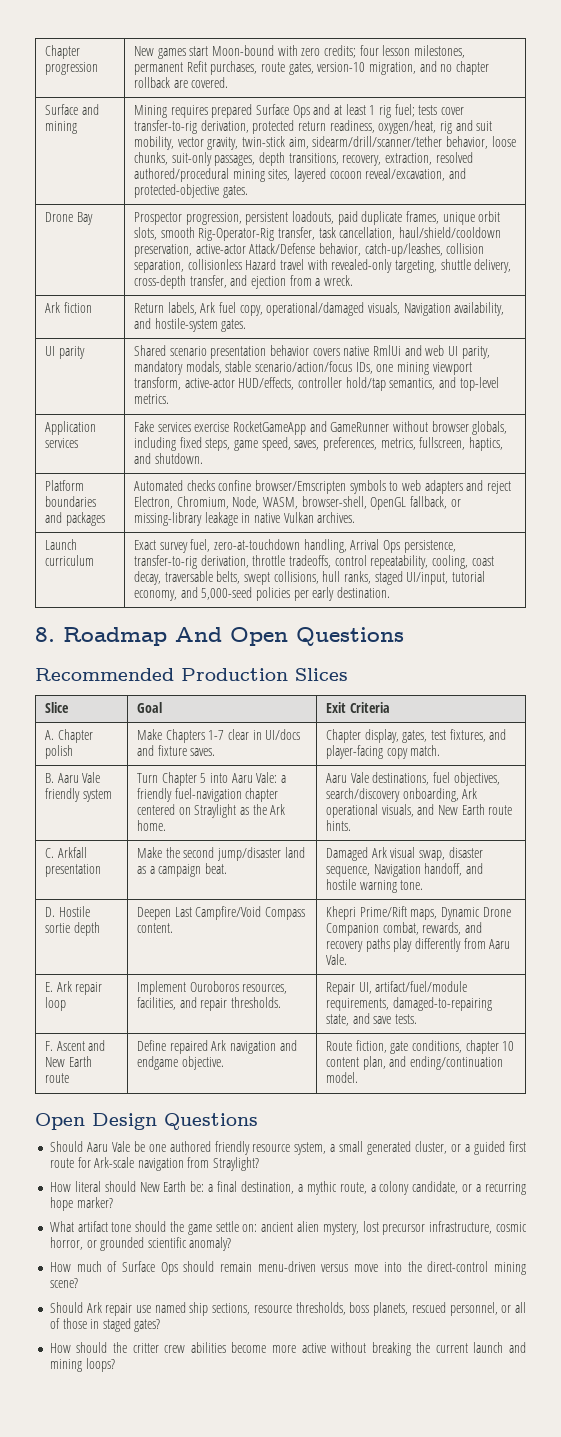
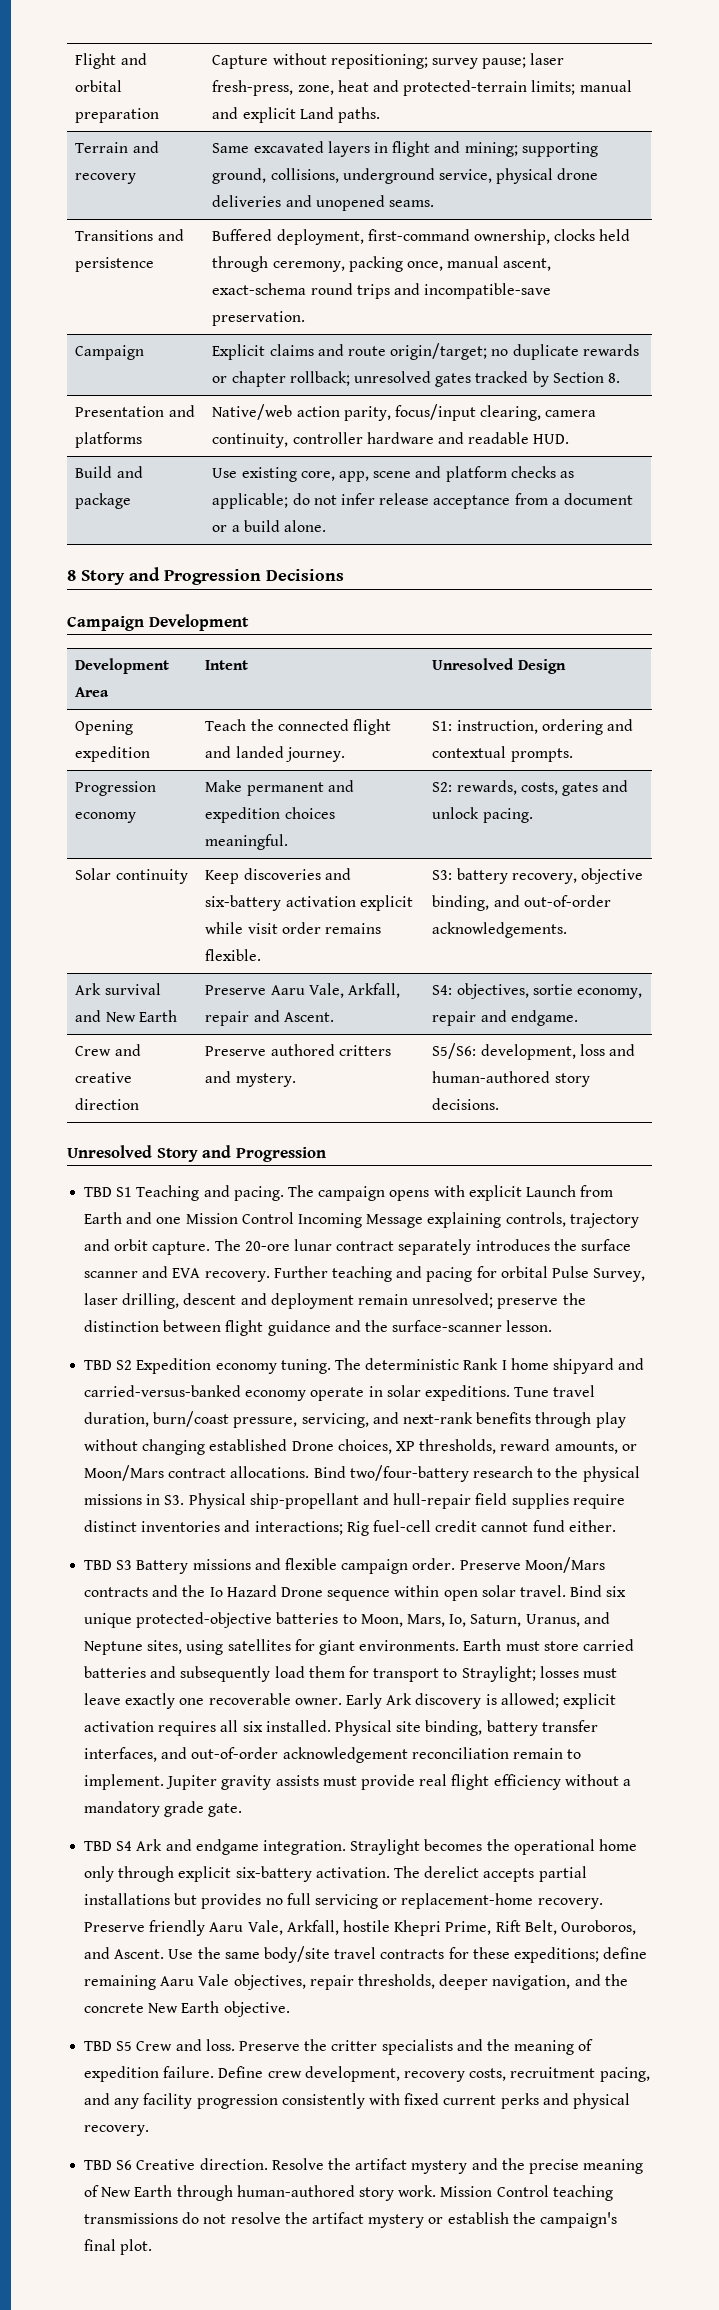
[45,45,81,59] [45,62,99,75] [134,45,465,59] [134,61,489,75] [134,77,229,88] [45,104,99,115] [45,121,78,134] [134,104,464,118] [134,120,493,134] [134,136,516,150] [134,152,473,166] [134,168,467,182] [134,184,248,198] [45,212,93,225] [134,211,501,225] [134,227,502,241] [134,243,485,257] [134,259,512,273] [134,275,354,289] [45,302,92,313] [134,302,505,316] [134,318,247,332] [45,346,85,359] [134,345,490,359] [134,361,472,375] [134,377,499,391] [134,394,170,404] [45,421,97,435] [45,438,79,448] [134,421,508,435] [134,437,503,451] [134,453,203,464] [45,480,85,491] [45,496,97,507] [45,512,105,526] [134,480,511,494] [134,496,461,510] [134,512,356,526] [45,539,78,550] [45,555,95,566] [134,539,456,553] [134,555,494,569] [134,571,485,585] [134,587,391,601] [35,627,404,646] [35,668,348,681] [45,702,70,713] [137,702,163,713] [326,702,390,713] [45,729,93,743] [45,745,74,759] [137,729,301,743] [137,745,216,756] [326,729,507,743] [326,745,441,759] [45,772,101,783] [45,788,112,802] [137,772,287,786] [137,788,279,802] [137,804,286,818] [137,820,167,831] [326,772,500,786] [326,788,478,802] [326,804,513,818] [326,820,352,831] [45,847,87,858] [45,864,102,877] [137,847,305,861] [137,863,228,877] [326,847,483,861] [326,863,484,877] [326,879,424,893] [45,906,90,917] [45,922,100,936] [137,906,306,920] [137,923,174,933] [326,906,511,920] [326,922,483,936] [326,938,511,952] [326,954,348,965] [45,981,103,995] [45,997,67,1011] [137,981,288,995] [137,997,282,1011] [326,981,468,995] [326,997,492,1011] [326,1013,418,1026] [45,1040,106,1051] [45,1056,92,1067] [45,1073,70,1083] [137,1040,297,1054] [137,1056,224,1070] [326,1040,515,1054] [326,1056,504,1070] [326,1072,359,1083] [35,1113,258,1130] [49,1141,526,1155] [49,1157,260,1171] [49,1181,526,1195] [49,1197,113,1211] [49,1221,527,1235] [49,1237,232,1251] [49,1261,526,1275] [49,1278,78,1288] [49,1302,527,1316] [49,1318,161,1332] [49,1342,526,1356] [49,1358,115,1372] Chapter progression | New games start Moon-bound with zero credits; four lesson milestones, permanent Refit purchases, route gates, version-10 migration, and no chapter rollback are covered. // Surface and mining | Mining requires prepared Surface Ops and at least 1 rig fuel; tests cover transfer-to-rig derivation, protected return readiness, oxygen/heat, rig and suit mobility, vector gravity, twin-stick aim, sidearm/drill/scanner/tether behavior, loose chunks, suit-only passages, depth transitions, recovery, extraction, resolved authored/procedural mining sites, layered cocoon reveal/excavation, and protected-objective gates. // Drone Bay | Prospector progression, persistent loadouts, paid duplicate frames, unique orbit slots, smooth Rig-Operator-Rig transfer, task cancellation, haul/shield/cooldown preservation, active-actor Attack/Defense behavior, catch-up/leashes, collision separation, collisionless Hazard travel with revealed-only targeting, shuttle delivery, cross-depth transfer, and ejection from a wreck. // Ark fiction | Return labels, Ark fuel copy, operational/damaged visuals, Navigation availability, and hostile-system gates. // UI parity | Shared scenario presentation behavior covers native RmlUi and web UI parity, mandatory modals, stable scenario/action/focus IDs, one mining viewport transform, active-actor HUD/effects, controller hold/tap semantics, and top-level metrics. // Application services | Fake services exercise RocketGameApp and GameRunner without browser globals, including fixed steps, game speed, saves, preferences, metrics, fullscreen, haptics, and shutdown. // Platform boundaries and packages | Automated checks confine browser/Emscripten symbols to web adapters and reject Electron, Chromium, Node, WASM, browser-shell, OpenGL fallback, or missing-library leakage in native Vulkan archives. // Launch curriculum | Exact survey fuel, zero-at-touchdown handling, Arrival Ops persistence, transfer-to-rig derivation, throttle tradeoffs, control repeatability, cooling, coast decay, traversable belts, swept collisions, hull ranks, staged UI/input, tutorial economy, and 5,000-seed policies per early destination. // 8. Roadmap And Open Questions // Recommended Production Slices // Slice | Goal | Exit Criteria // A. Chapter polish | Make Chapters 1-7 clear in UI/docs and fixture saves. | Chapter display, gates, test fixtures, and player-facing copy match. // B. Aaru Vale friendly system | Turn Chapter 5 into Aaru Vale: a friendly fuel-navigation chapter centered on Straylight as the Ark home. | Aaru Vale destinations, fuel objectives, search/discovery onboarding, Ark operational visuals, and New Earth route hints. // C. Arkfall presentation | Make the second jump/disaster land as a campaign beat. | Damaged Ark visual swap, disaster sequence, Navigation handoff, and hostile warning tone. // D. Hostile sortie depth | Deepen Last Campfire/Void Compass content. | Khepri Prime/Rift maps, Dynamic Drone Companion combat, rewards, and recovery paths play differently from Aaru Vale. // E. Ark repair loop | Implement Ouroboros resources, facilities, and repair thresholds. | Repair UI, artifact/fuel/module requirements, damaged-to-repairing state, and save tests. // F. Ascent and New Earth route | Define repaired Ark navigation and endgame objective. | Route fiction, gate conditions, chapter 10 content plan, and ending/continuation model. // Open Design Questions // Should Aaru Vale be one authored friendly resource system, a small generated cluster, or a guided first route for Ark-scale navigation from Straylight? // How literal should New Earth be: a final destination, a mythic route, a colony candidate, or a recurring hope marker? // What artifact tone should the game settle on: ancient alien mystery, lost precursor infrastructure, cosmic horror, or grounded scientific anomaly? // How much of Surface Ops should remain menu-driven versus move into the direct-control mining scene? // Should Ark repair use named ship sections, resource thresholds, boss planets, rescued personnel, or all of those in staged gates? // How should the critter crew abilities become more active without breaking the current launch and mining loops? -> [75,53,147,69] [75,80,123,92] [75,108,160,123] [212,53,565,69] [212,80,632,96] [212,107,381,123] [75,141,159,153] [75,173,137,184] [212,141,598,157] [212,168,599,184] [212,195,435,211] [75,229,184,241] [75,257,155,272] [212,229,631,245] [212,256,552,272] [212,283,552,299] [212,311,306,326] [75,345,145,360] [212,343,639,360] [212,371,620,387] [75,405,195,417] [75,432,143,448] [212,404,597,421] [212,432,570,448] [75,466,143,478] [75,493,132,509] [212,466,574,482] [212,493,633,509] [212,520,327,532] [67,567,344,585] [67,614,249,631] [75,658,170,674] [75,687,110,697] [205,660,249,670] [432,658,566,674] [75,720,134,735] [75,746,151,762] [205,719,392,735] [205,746,345,762] [432,719,634,735] [432,746,573,762] [75,781,157,796] [75,812,137,823] [205,780,354,796] [205,807,335,823] [205,834,289,850] [432,780,629,796] [432,807,533,823] [75,868,188,884] [205,868,351,884] [205,895,413,911] [205,922,382,934] [205,949,262,961] [432,868,644,884] [432,895,611,911] [432,922,568,938] [75,983,161,995] [75,1010,177,1022] [205,983,401,998] [205,1010,334,1026] [432,983,643,999] [432,1010,578,1026] [75,1044,141,1056] [75,1072,133,1083] [75,1098,140,1110] [205,1044,391,1056] [205,1071,296,1087] [432,1043,636,1060] [432,1071,590,1087] [432,1098,500,1110] [67,1145,326,1162] [84,1185,614,1201] [84,1212,639,1228] [84,1239,631,1255] [84,1266,646,1282] [84,1293,586,1309] [84,1320,553,1336] [84,1358,645,1374] [84,1385,596,1401] [84,1411,626,1428] [84,1439,637,1455] [84,1465,640,1482] [84,1493,625,1509] [84,1520,616,1536] [84,1557,605,1574] [84,1585,627,1601] [84,1612,610,1628] [84,1639,634,1655] [84,1666,617,1682] [84,1693,616,1709] [84,1720,598,1736] [84,1747,582,1763] [84,1774,631,1790] [84,1801,243,1817] [84,1839,637,1855] [84,1866,587,1882] [84,1893,603,1909] [84,1920,636,1936] [84,1946,648,1963] [84,1974,628,1990] [84,2001,290,2017] [84,2039,594,2055] [84,2066,650,2082] [84,2093,630,2109] [84,2125,150,2136] [84,2158,644,2174] [84,2185,613,2201] [84,2212,617,2228] [84,2239,153,2255] Flight and orbital preparation | Capture without repositioning; survey pause; laser fresh-press, zone, heat and protected-terrain limits; manual and explicit Land paths. // Terrain and recovery | Same excavated layers in flight and mining; supporting ground, collisions, underground service, physical drone deliveries and unopened seams. // Transitions and persistence | Buffered deployment, first-command ownership, clocks held through ceremony, packing once, manual ascent, exact-schema round trips and incompatible-save preservation. // Campaign | Explicit claims and route origin/target; no duplicate rewards or chapter rollback; unresolved gates tracked by Section 8. // Presentation and platforms | Native/web action parity, focus/input clearing, camera continuity, controller hardware and readable HUD. // Build and package | Use existing core, app, scene and platform checks as applicable; do not infer release acceptance from a document or a build alone. // 8 Story and Progression Decisions // Campaign Development // Development Area | Intent | Unresolved Design // Opening expedition | Teach the connected flight and landed journey. | S1: instruction, ordering and contextual prompts. // Progression economy | Make permanent and expedition choices meaningful. | S2: rewards, costs, gates and unlock pacing. // Solar continuity | Keep discoveries and six-battery activation explicit while visit order remains flexible. | S3: battery recovery, objective binding, and out-of-order acknowledgements. // Ark survival and New Earth | Preserve Aaru Vale, Arkfall, repair and Ascent. | S4: objectives, sortie economy, repair and endgame. // Crew and creative direction | Preserve authored critters and mystery. | S5/S6: development, loss and human-authored story decisions. // Unresolved Story and Progression // TBD S1 Teaching and pacing. The campaign opens with explicit Launch from Earth and one Mission Control Incoming Message explaining controls, trajectory and orbit capture. The 20-ore lunar contract separately introduces the surface scanner and EVA recovery. Further teaching and pacing for orbital Pulse Survey, laser drilling, descent and deployment remain unresolved; preserve the distinction between flight guidance and the surface-scanner lesson. // TBD S2 Expedition economy tuning. The deterministic Rank I home shipyard and carried-versus-banked economy operate in solar expeditions. Tune travel duration, burn/coast pressure, servicing, and next-rank benefits through play without changing established Drone choices, XP thresholds, reward amounts, or Moon/Mars contract allocations. Bind two/four-battery research to the physical missions in S3. Physical ship-propellant and hull-repair field supplies require distinct inventories and interactions; Rig fuel-cell credit cannot fund either. // TBD S3 Battery missions and flexible campaign order. Preserve Moon/Mars contracts and the Io Hazard Drone sequence within open solar travel. Bind six unique protected-objective batteries to Moon, Mars, Io, Saturn, Uranus, and Neptune sites, using satellites for giant environments. Earth must store carried batteries and subsequently load them for transport to Straylight; losses must leave exactly one recoverable owner. Early Ark discovery is allowed; explicit activation requires all six installed. Physical site binding, battery transfer interfaces, and out-of-order acknowledgement reconciliation remain to implement. Jupiter gravity assists must provide real flight efficiency without a mandatory grade gate. // TBD S4 Ark and endgame integration. Straylight becomes the operational home only through explicit six-battery activation. The derelict accepts partial installations but provides no full servicing or replacement-home recovery. Preserve friendly Aaru Vale, Arkfall, hostile Khepri Prime, Rift Belt, Ouroboros, and Ascent. Use the same body/site travel contracts for these expeditions; define remaining Aaru Vale objectives, repair thresholds, deeper navigation, and the concrete New Earth objective. // TBD S5 Crew and loss. Preserve the critter specialists and the meaning of expedition failure. Define crew development, recovery costs, recruitment pacing, and any facility progression consistently with fixed current perks and physical recovery. // TBD S6 Creative direction. Resolve the artifact mystery and the precise meaning of New Earth through human-authored story work. Mission Control teaching transmissions do not resolve the artifact mystery or establish the campaign's final plot.

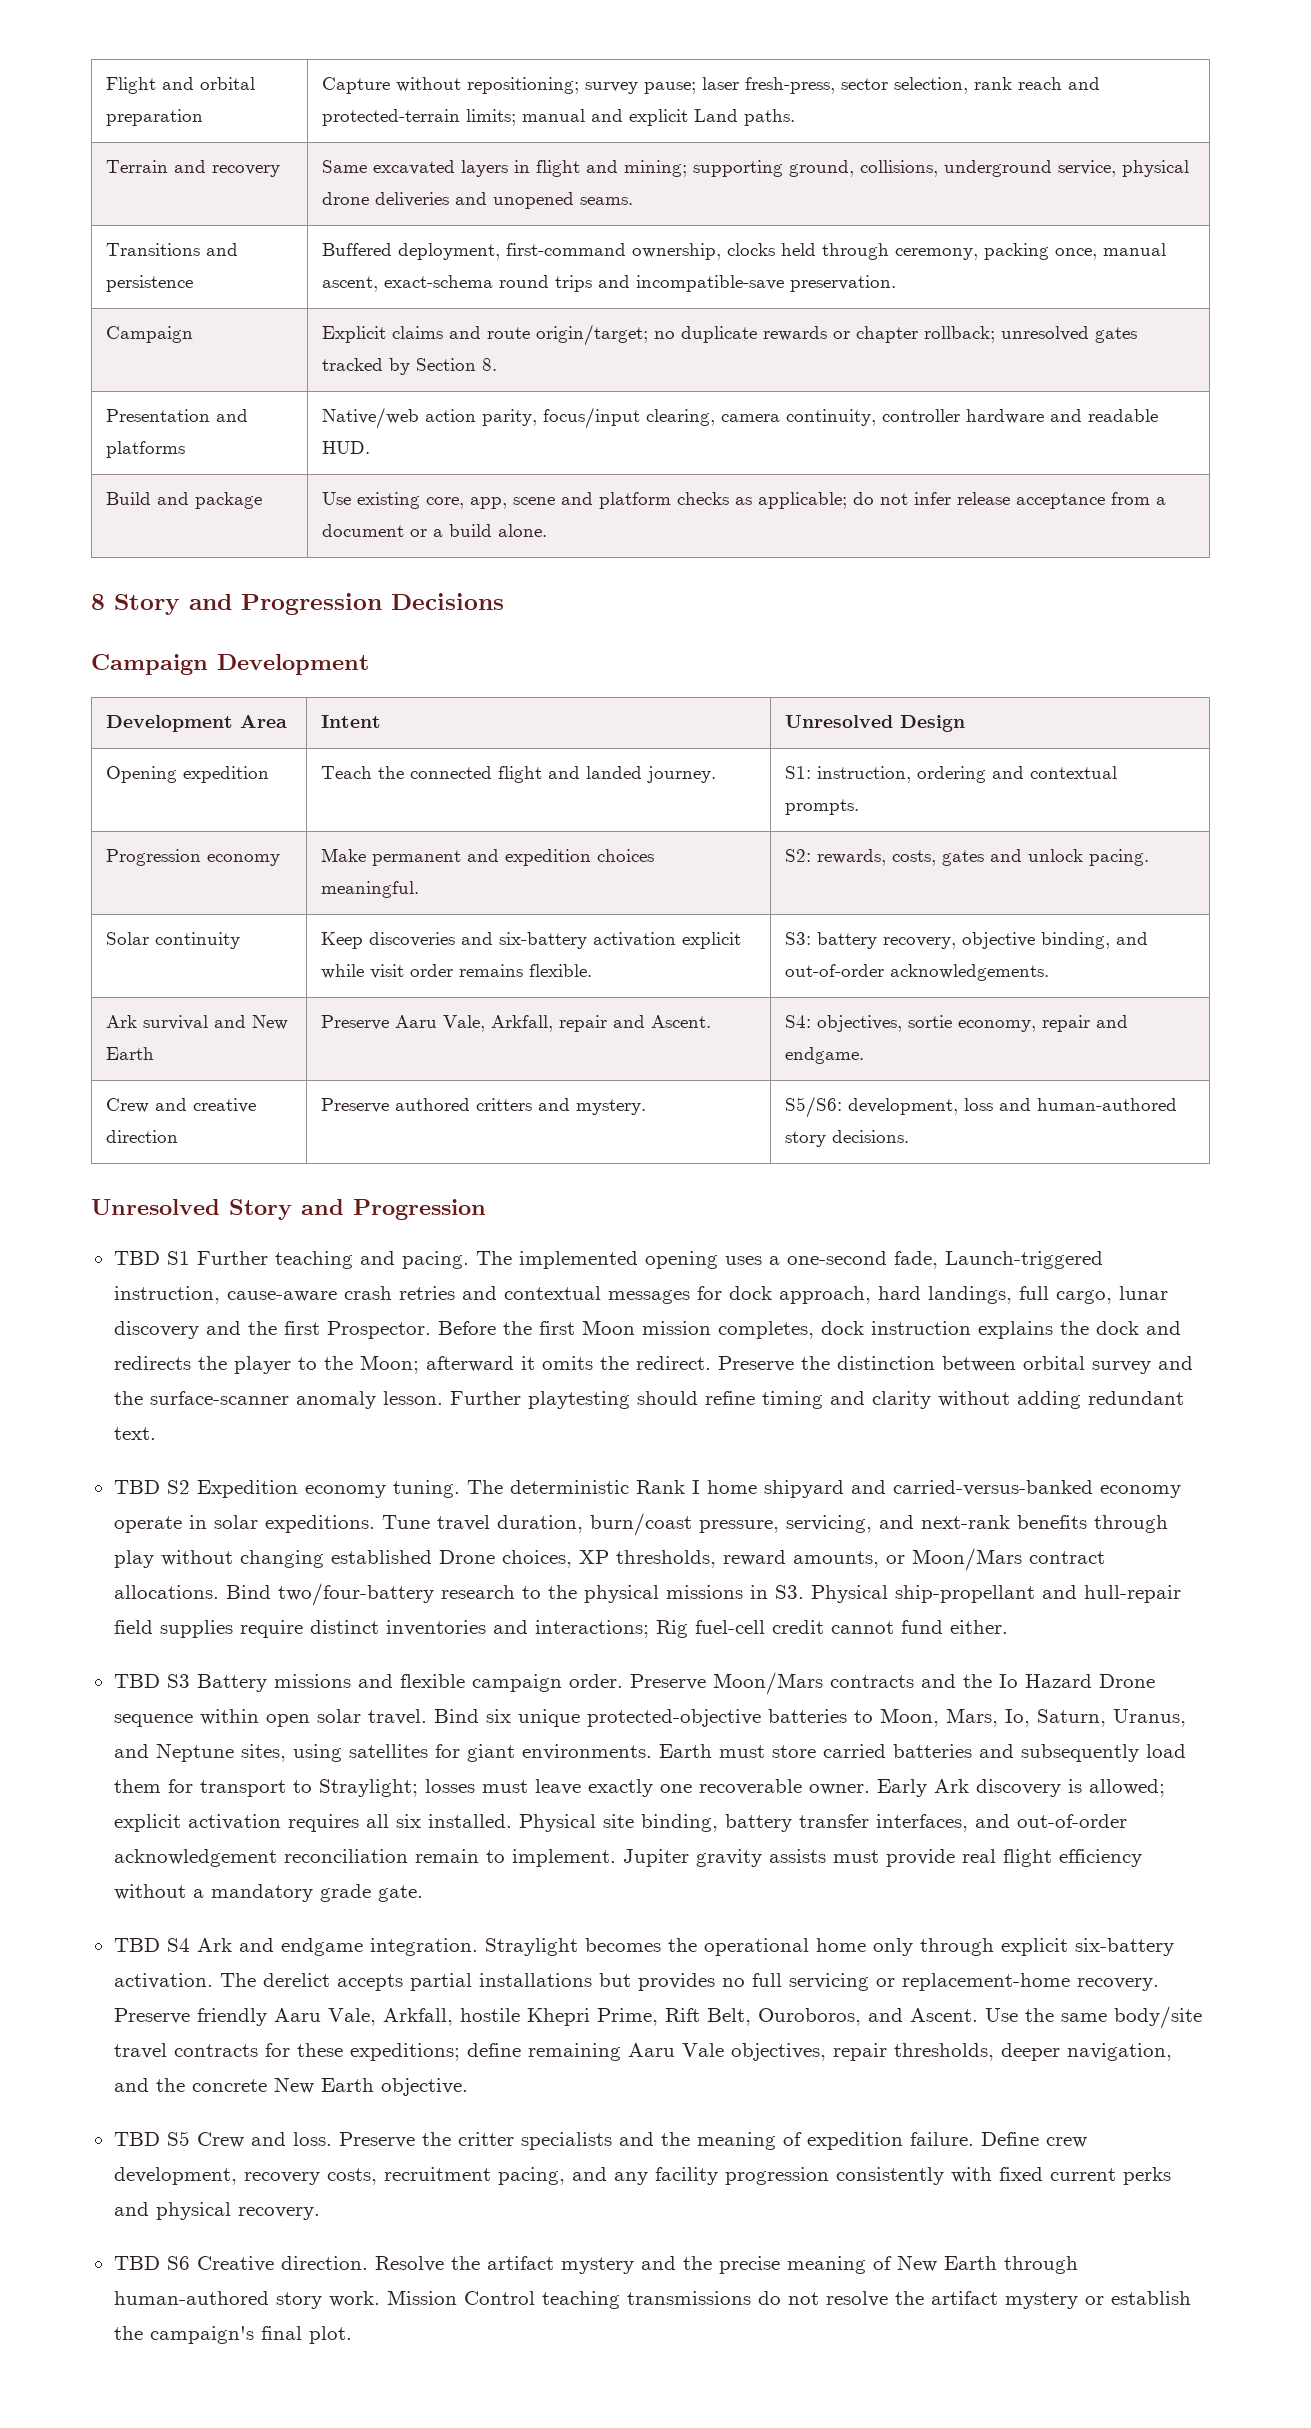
[297,80,369,95] zone, heat -> [841,77,1063,94] sector selection, rank reach
[136,1185,200,1201] Teaching -> [196,1251,353,1269] Further teaching
[318,1185,614,1201] [84,1212,639,1228] [84,1239,631,1255] [84,1266,646,1282] [84,1293,559,1309] campaign opens with explicit Launch from Earth and one Mission Control Incoming Message explaining controls, trajectory and orbit capture. The 20-ore lunar contract separately introduces the surface scanner and EVA recovery. Further teaching and pacing for orbital Pulse Survey, laser drilling, descent and deployment remain unresolved; preserve -> [518,1251,1103,1269] [113,1286,1168,1304] [113,1320,1181,1339] [113,1355,794,1374] implemented opening uses a one-second fade, Launch-triggered instruction, cause-aware crash retries and contextual messages for dock approach, hard landings, full cargo, lunar discovery and the first Prospector. Before the first Moon mission completes, dock instruction explains the dock and redirects the player to the Moon; afterward it omits the redirect. Preserve
[225,1320,331,1336] flight guidance -> [1022,1356,1151,1374] orbital survey
(503, 1326) none -> [295,1391,376,1409] anomaly
(553, 1326) none -> [449,1391,1184,1409] [113,1427,156,1440] Further playtesting should refine timing and clarity without adding redundant text.

